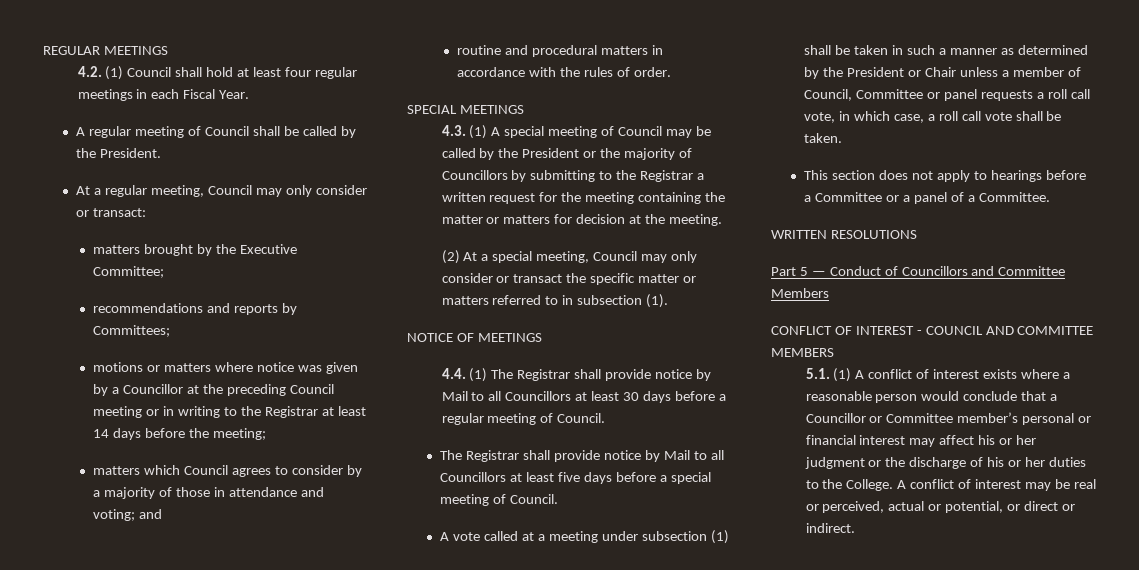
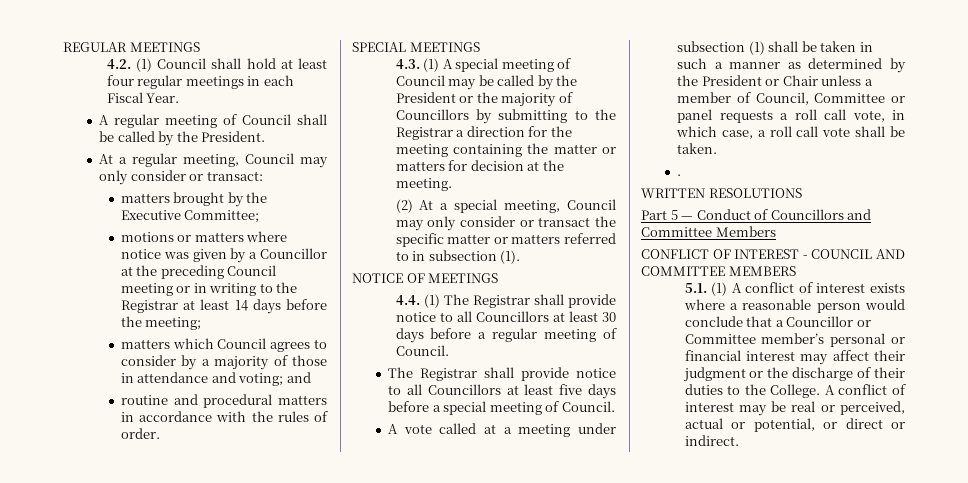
[93,303,298,315] [93,325,171,337] // recommendations and reports by Committees; -> (260, 216) none
[441,192,536,204] written request -> [466,126,525,137] direction
[695,369,711,381] [441,391,468,401] by Mail -> (436, 317) none
[644,450,690,462] by Mail -> (616, 373) none
[804,170,1086,182] [804,192,1050,204] This section does not apply to hearings before a Committee or a panel of a Committee. -> [677,174,682,176] .
[978,435,1037,445] his or her -> [874,350,905,361] their
[987,457,1045,467] his or her -> [874,367,905,378] their

